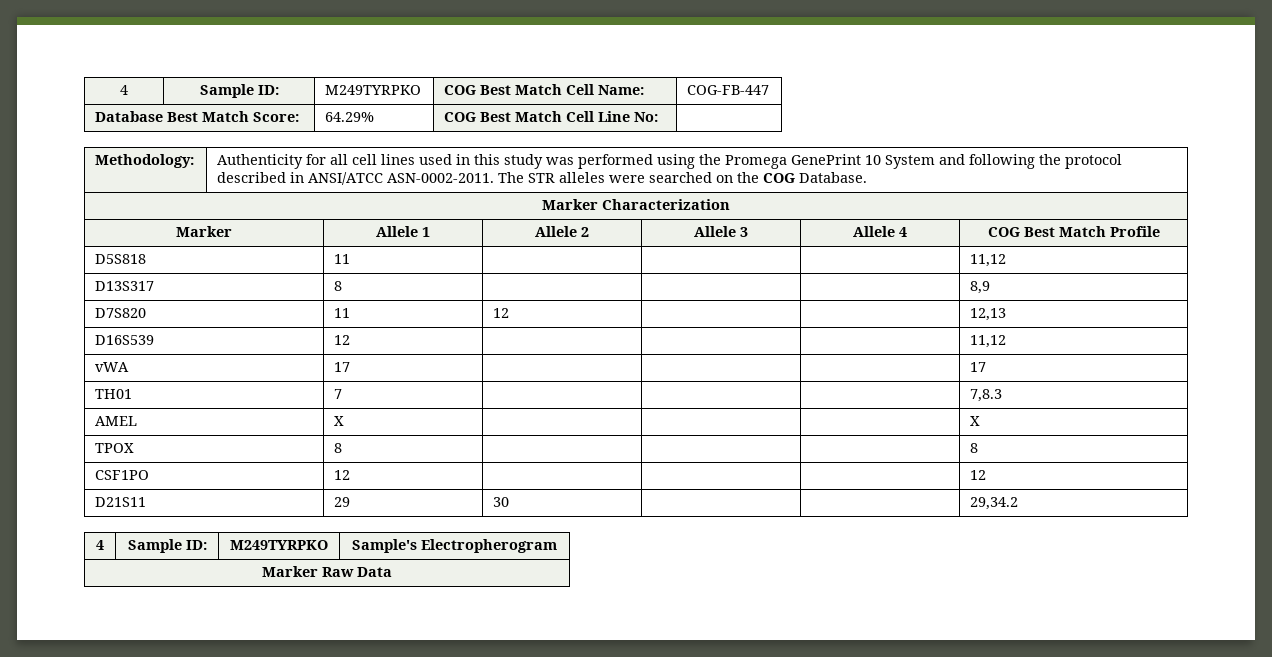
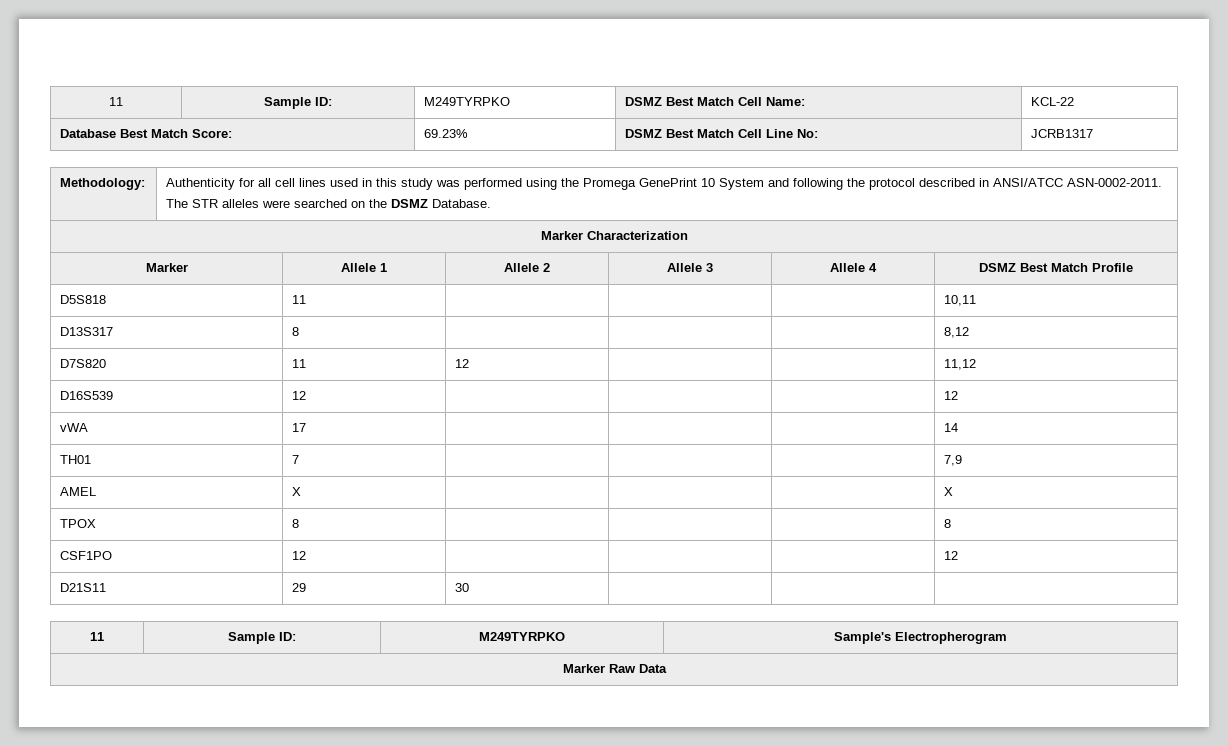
[120,85,128,95] [199,84,279,98] [325,85,422,95] [444,85,477,95] 4 | Sample ID: | M249TYRPKO | COG -> [109,97,123,106] [264,97,332,109] [424,97,511,106] [625,97,663,106] 11 | Sample ID: | M249TYRPKO | DSMZ
[687,85,770,95] COG-FB-447 -> [1031,97,1075,106] KCL-22
[325,112,375,122] [444,112,477,122] 64.29% | COG -> [424,129,469,138] [625,129,663,138] 69.23% | DSMZ
(659, 117) none -> [1031,129,1094,138] JCRB1317
[763,173,796,183] COG -> [391,199,429,208] DSMZ
[987,227,1020,237] COG -> [979,263,1016,272] DSMZ
[970,254,1007,267] 11,12 -> [944,295,977,306] 10,11
[970,281,991,294] 8,9 -> [944,327,970,338] 8,12
[970,308,1007,321] 12,13 -> [944,359,977,370] 11,12
[970,335,1007,348] 11,12 -> [944,391,959,400] 12
[970,362,987,372] 17 -> [944,423,959,432] 14
[970,389,1003,402] 7,8.3 -> [944,455,963,466] 7,9
[970,497,1019,510] [96,540,104,550] 29,34.2 // 4 -> [90,632,104,641] // 11

